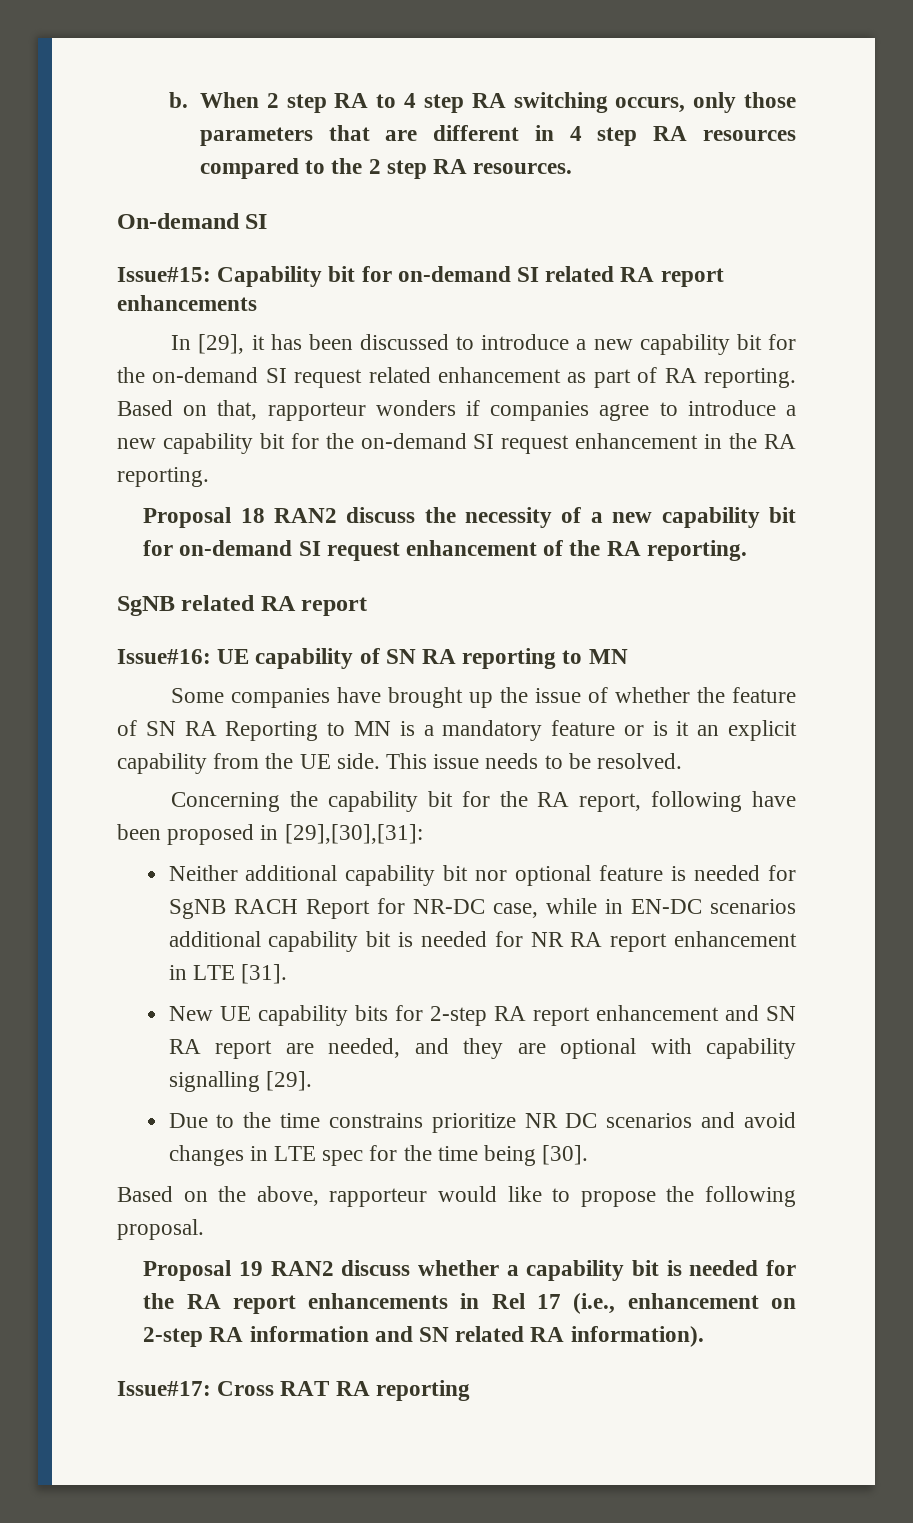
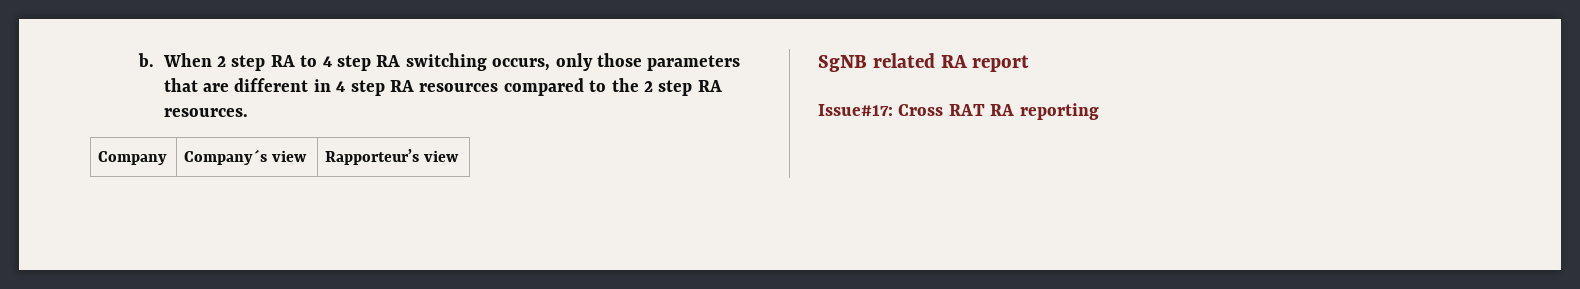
[117,213,268,229] [117,266,724,287] [117,295,257,311] [171,334,797,355] [117,367,796,388] [117,400,797,421] [117,433,796,454] [117,467,209,487] [143,507,797,528] [143,540,747,561] [117,595,368,616] [117,648,628,669] [171,687,796,708] [117,720,798,741] [117,753,683,774] [171,791,796,812] [117,824,423,845] [168,865,796,886] [168,898,796,919] [168,931,797,952] [168,964,287,984] [168,1005,796,1026] [168,1038,796,1059] [168,1071,312,1092] [168,1112,796,1133] [168,1145,589,1166] [117,1186,797,1207] [117,1219,204,1240] [143,1260,796,1281] [143,1293,796,1314] [143,1326,704,1347] // On-demand SI // Issue#15: Capability bit for on-demand SI related RA report enhancements // In [29], it has been discussed to introduce a new capability bit for the on-demand SI request related enhancement as part of RA reporting. Based on that, rapporteur wonders if companies agree to introduce a new capability bit for the on-demand SI request enhancement in the RA reporting. // Proposal 18 RAN2 discuss the necessity of a new capability bit for on-demand SI request enhancement of the RA reporting. // SgNB related RA report // Issue#16: UE capability of SN RA reporting to MN // Some companies have brought up the issue of whether the feature of SN RA Reporting to MN is a mandatory feature or is it an explicit capability from the UE side. This issue needs to be resolved. // Concerning the capability bit for the RA report, following have been proposed in [29],[30],[31]: // Neither additional capability bit nor optional feature is needed for SgNB RACH Report for NR-DC case, while in EN-DC scenarios additional capability bit is needed for NR RA report enhancement in LTE [31]. // New UE capability bits for 2-step RA report enhancement and SN RA report are needed, and they are optional with capability signalling [29]. // Due to the time constrains prioritize NR DC scenarios and avoid changes in LTE spec for the time being [30]. // Based on the above, rapporteur would like to propose the following proposal. // Proposal 19 RAN2 discuss whether a capability bit is needed for the RA report enhancements in Rel 17 (i.e., enhancement on 2-step RA information and SN related RA information). -> [98,151,168,165] [184,149,308,165] [325,149,460,165] [818,53,1030,72] // Company | Company´s view | Rapporteur’s view // SgNB related RA report

